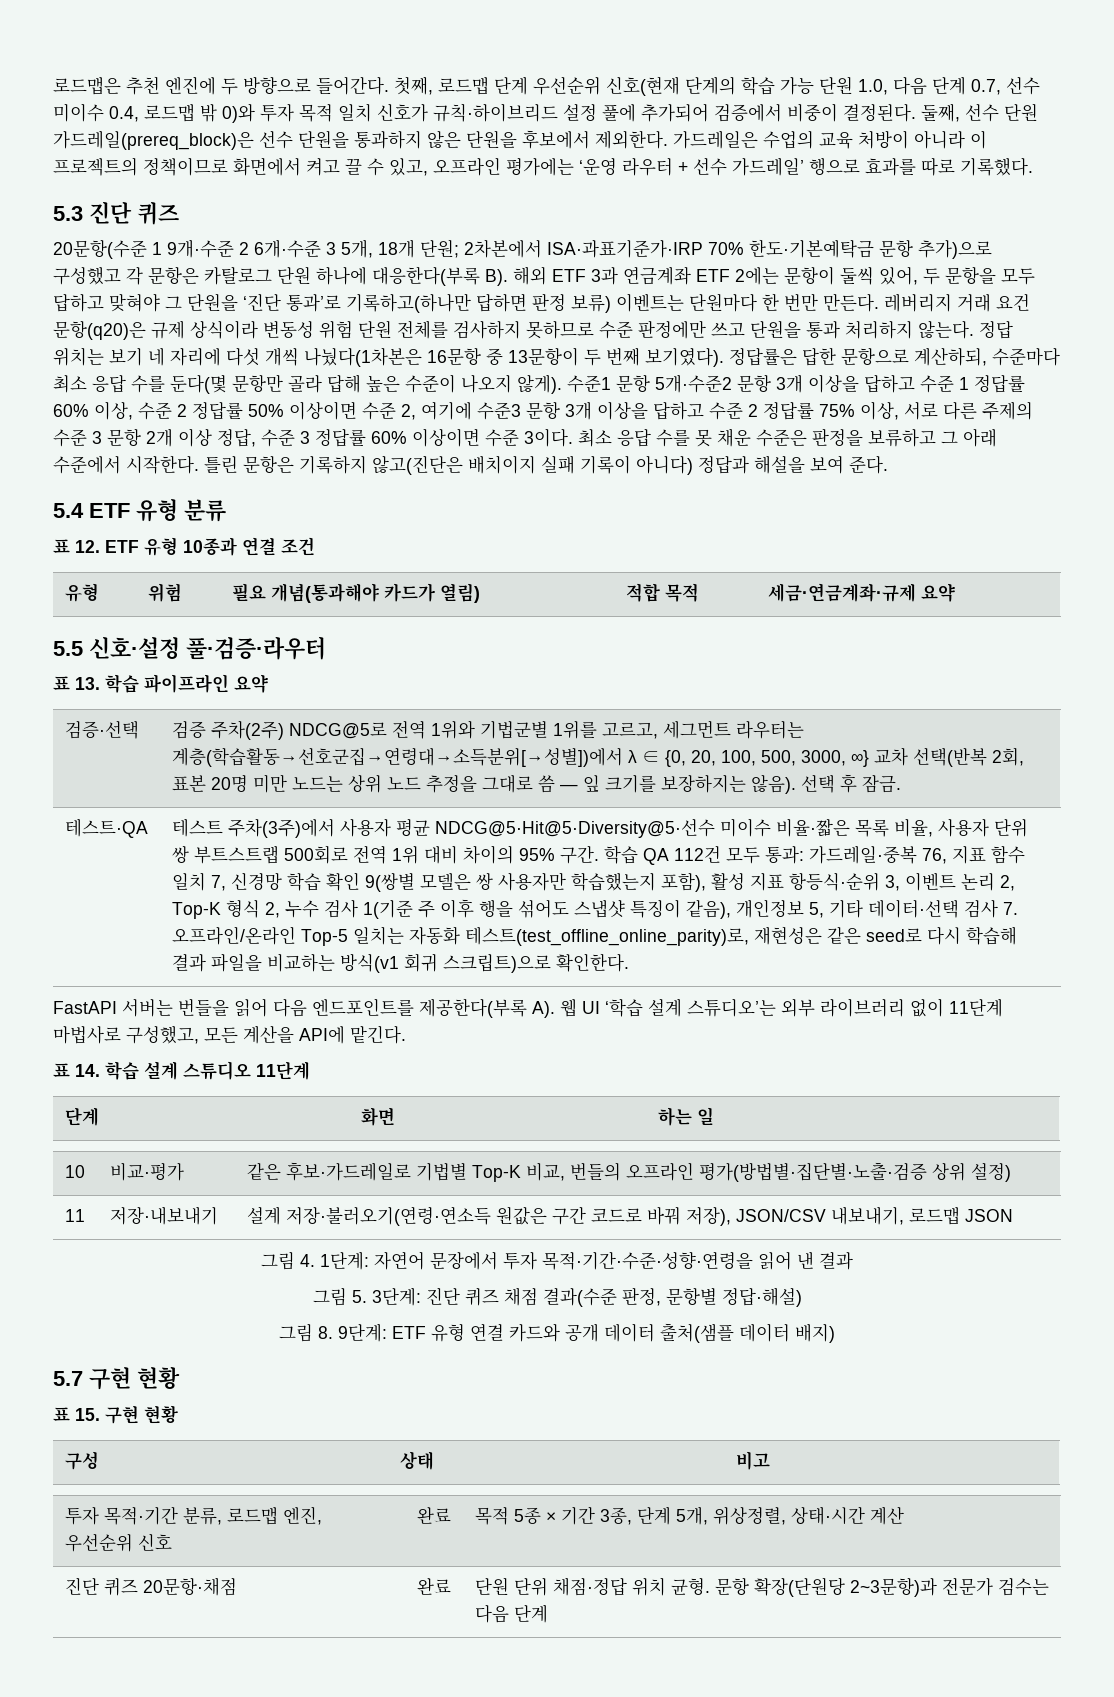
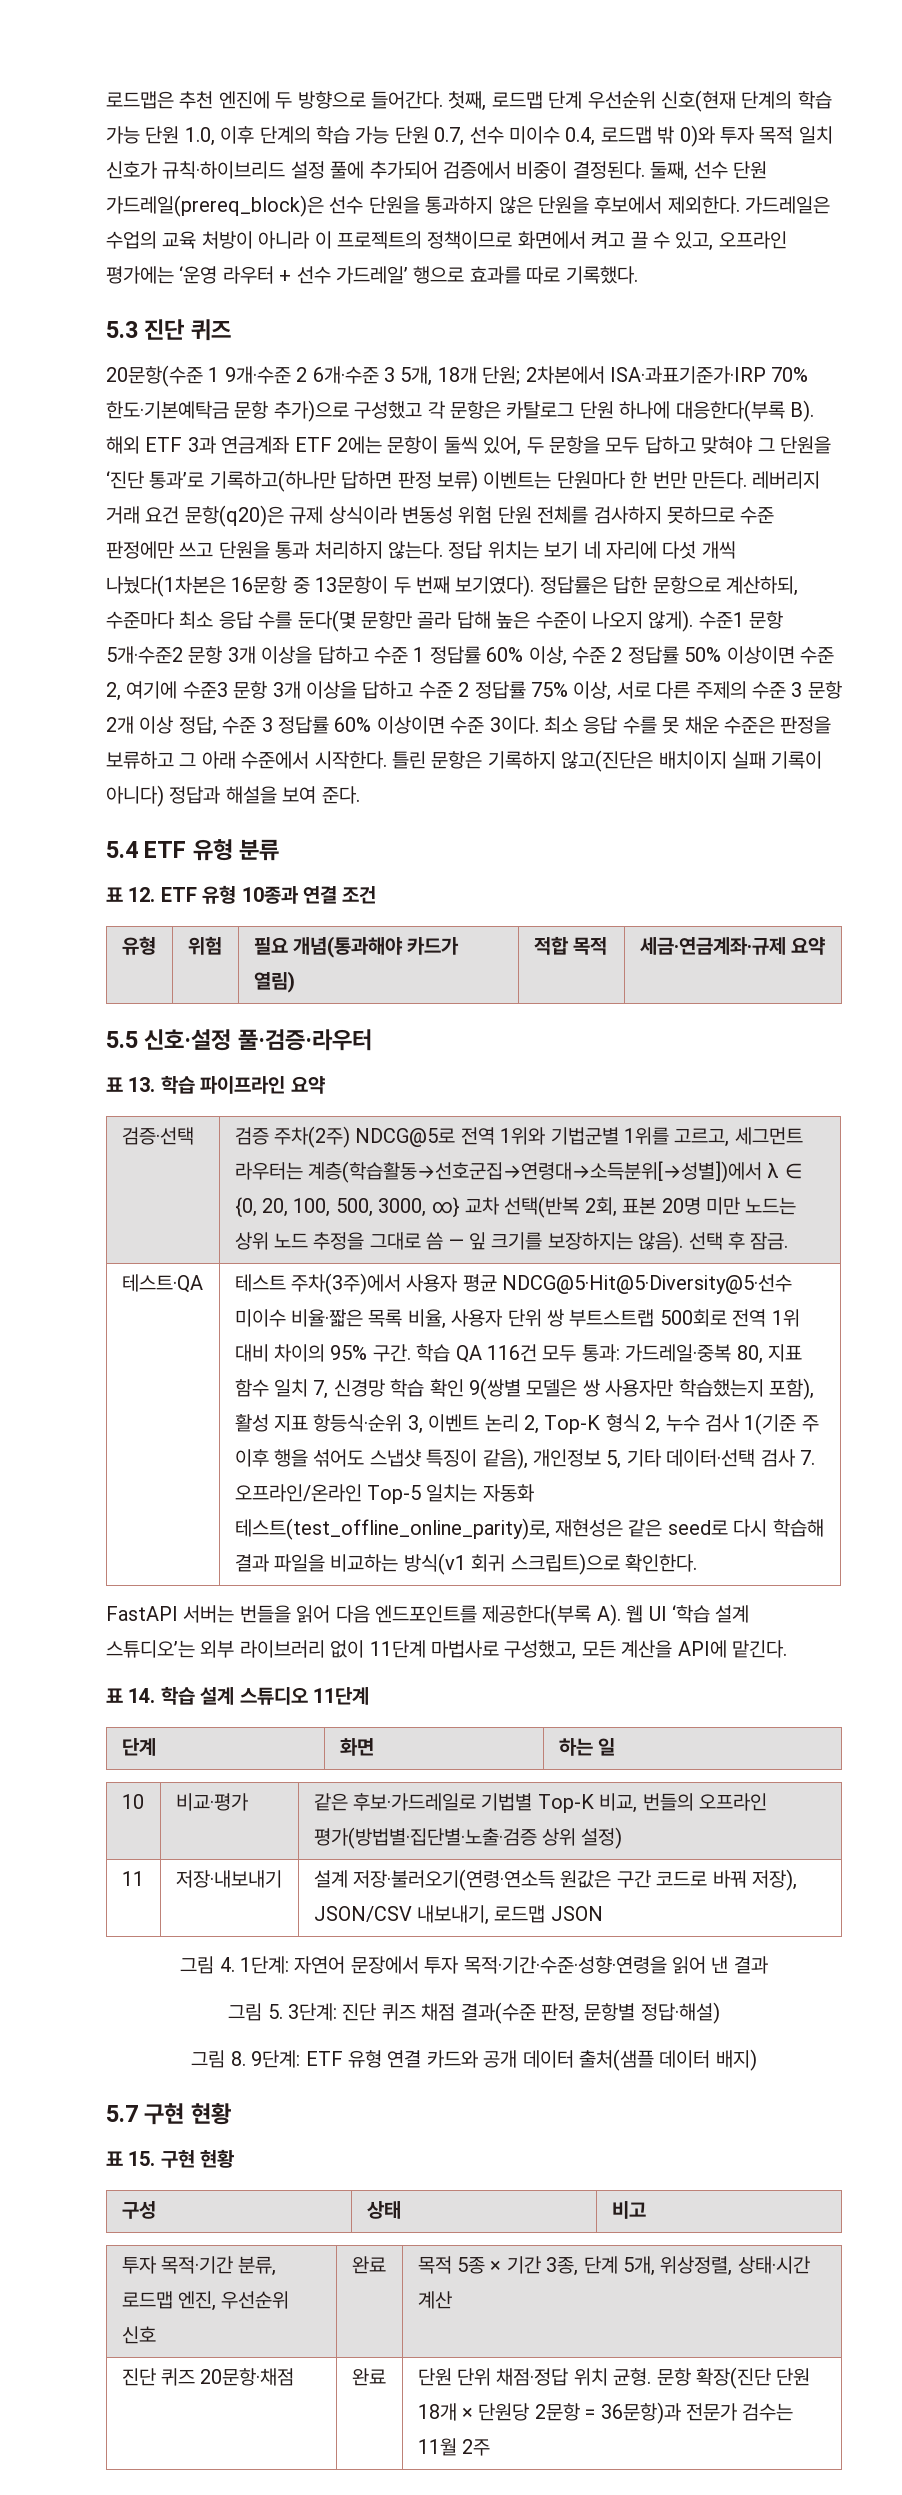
[893,76,966,95] 다음 단계 -> [220,126,429,144] 이후 단계의 학습 가능 단원
[673,845,721,863] 112건 -> [487,1344,538,1362] 116건
[921,848,947,864] 76, -> [736,1345,763,1364] 80,
[753,1577,1049,1597] [474,1604,548,1623] 확장(단원당 2~3문항)과 전문가 검수는 다음 단계 -> [696,2367,811,2389] [417,2402,794,2424] [417,2438,491,2456] 확장(진단 단원 18개 × 단원당 2문항 = 36문항)과 전문가 검수는 11월 2주

